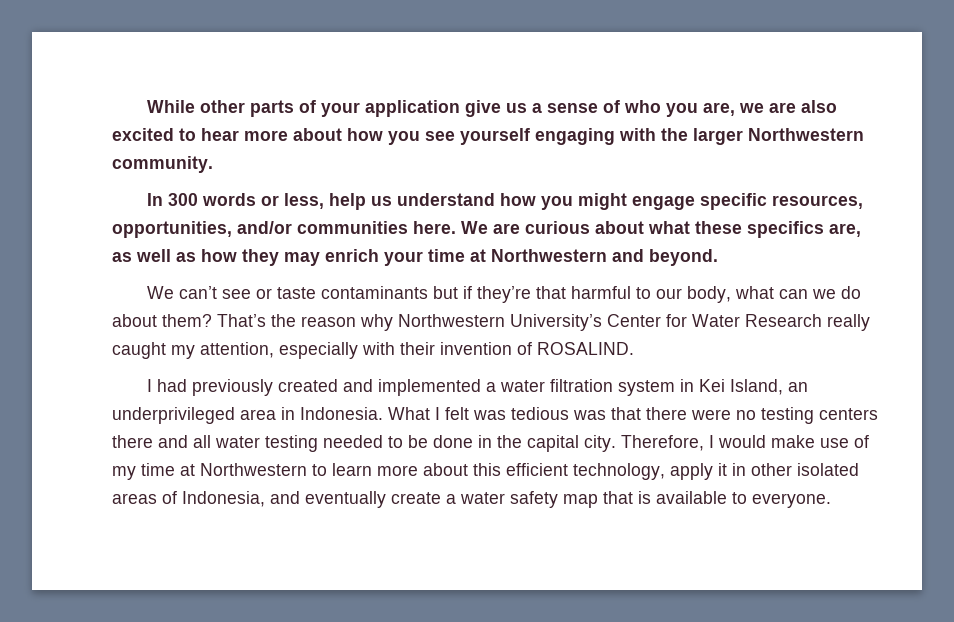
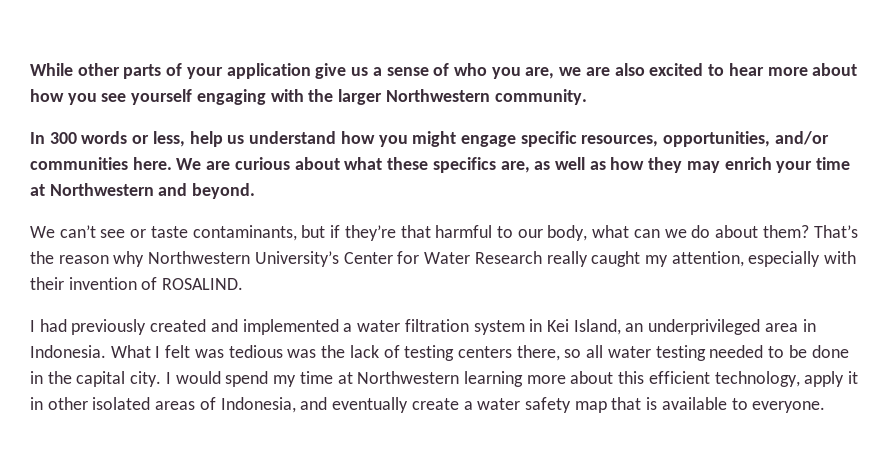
[321,286,429,299] contaminants -> [192,225,297,241] contaminants,
[611,407,878,424] [112,435,188,448] that there were no testing centers there and -> [321,345,582,361] the lack of testing centers there, so
[621,435,704,451] Therefore, -> (162, 379) none
[771,435,869,448] make use of -> [225,371,269,387] spend
[312,463,372,476] to learn -> [463,371,523,387] learning

